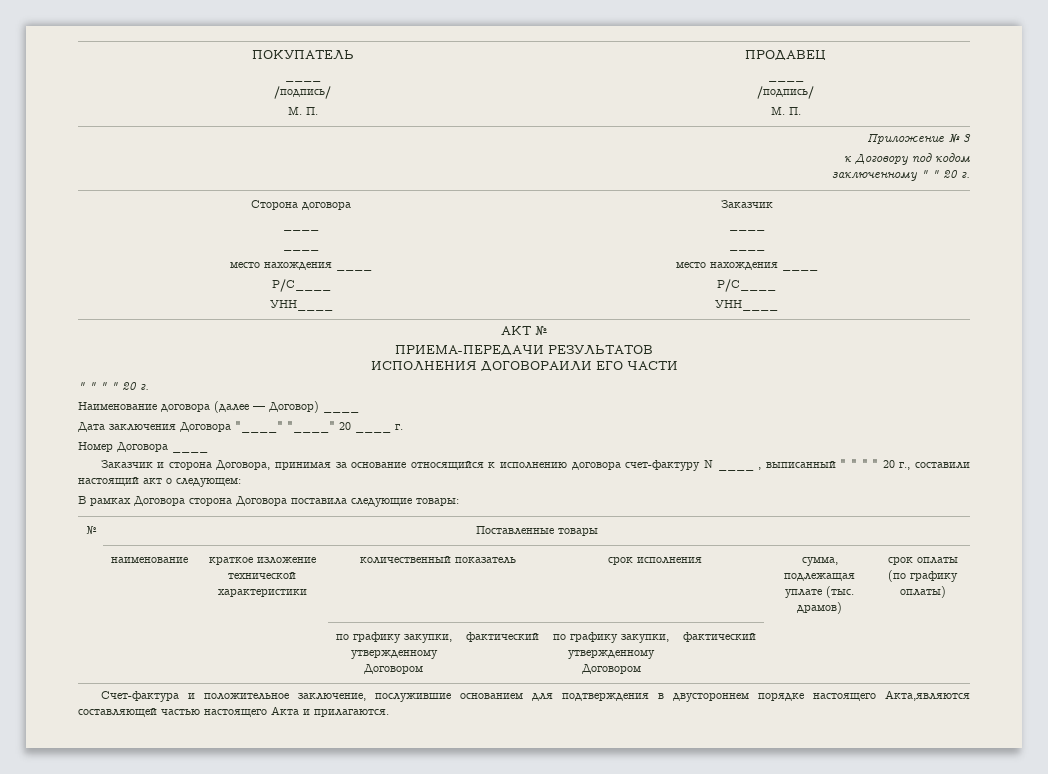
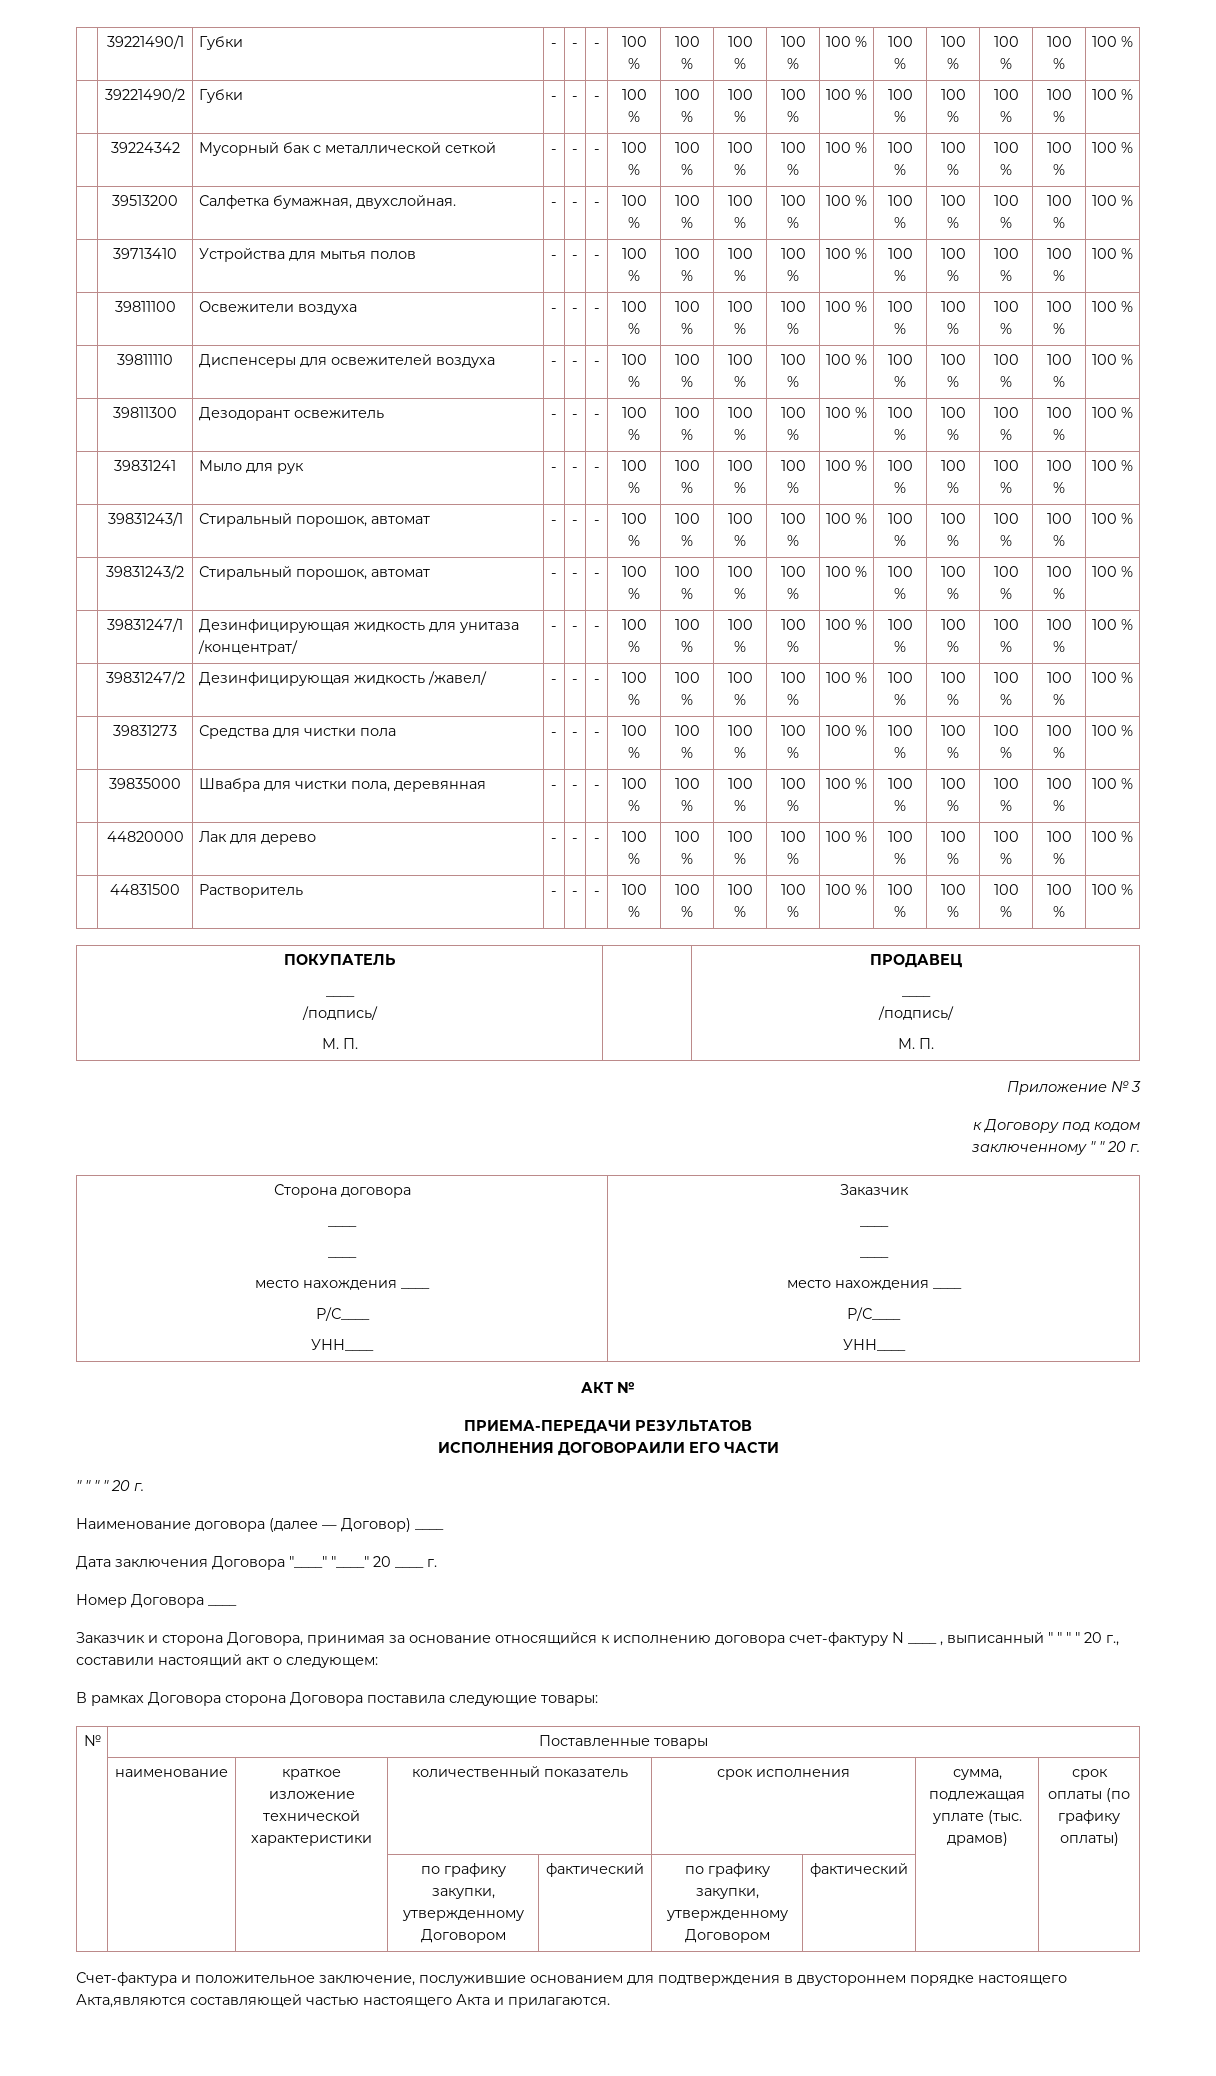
(251, 54) none -> [106,35,184,49] [198,36,243,50] [551,43,557,47] [572,43,578,47] [593,43,600,47] [621,36,647,47] [628,58,640,69] [674,36,700,47] [681,58,693,69] [727,36,753,47] [734,58,746,69] [780,36,806,47] [787,58,799,69] [826,36,867,47] [887,36,913,47] [894,58,906,69] [940,36,966,47] [947,58,959,69] [993,36,1019,47] [1000,58,1012,69] [1046,36,1072,47] [1053,58,1065,69] [1092,36,1133,47] [105,88,185,102] [198,89,243,103] [551,96,557,100] [572,96,578,100] [593,96,600,100] [621,89,647,100] [628,111,640,122] [674,89,700,100] [681,111,693,122] [727,89,753,100] [734,111,746,122] [780,89,806,100] [787,111,799,122] [826,89,867,100] [887,89,913,100] [894,111,906,122] [940,89,966,100] [947,111,959,122] [993,89,1019,100] [1000,111,1012,122] [1046,89,1072,100] [1053,111,1065,122] [1092,89,1133,100] [110,142,180,153] [198,142,496,156] [551,149,557,153] [572,149,578,153] [593,149,600,153] [621,142,647,153] [628,164,640,175] [674,142,700,153] [681,164,693,175] [727,142,753,153] [734,164,746,175] [780,142,806,153] [787,164,799,175] [826,142,867,153] [887,142,913,153] [894,164,906,175] [940,142,966,153] [947,164,959,175] [993,142,1019,153] [1000,164,1012,175] [1046,142,1072,153] [1053,164,1065,175] [1092,142,1133,153] [112,195,178,206] [198,195,456,209] [551,202,557,206] [572,202,578,206] [593,202,600,206] [621,195,647,206] [628,217,640,228] [674,195,700,206] [681,217,693,228] [727,195,753,206] [734,217,746,228] [780,195,806,206] [787,217,799,228] [826,195,867,206] [887,195,913,206] [894,217,906,228] [940,195,966,206] [947,217,959,228] [993,195,1019,206] [1000,217,1012,228] [1046,195,1072,206] [1053,217,1065,228] [1092,195,1133,206] [113,248,177,259] [198,248,416,262] [551,255,557,259] [572,255,578,259] [593,255,600,259] [621,248,647,259] [628,270,640,281] [674,248,700,259] [681,270,693,281] [727,248,753,259] [734,270,746,281] [780,248,806,259] [787,270,799,281] [826,248,867,259] [887,248,913,259] [894,270,906,281] [940,248,966,259] [947,270,959,281] [993,248,1019,259] [1000,270,1012,281] [1046,248,1072,259] [1053,270,1065,281] [1092,248,1133,259] [114,301,176,312] [198,301,357,315] [551,308,557,312] [572,308,578,312] [593,308,600,312] [621,301,647,312] [628,323,640,334] [674,301,700,312] [681,323,693,334] [727,301,753,312] [734,323,746,334] [780,301,806,312] [787,323,799,334] [826,301,867,312] [887,301,913,312] [894,323,906,334] [940,301,966,312] [947,323,959,334] [993,301,1019,312] [1000,323,1012,334] [1046,301,1072,312] [1053,323,1065,334] [1092,301,1133,312] [117,354,173,365] [198,354,495,368] [551,361,557,365] [572,361,578,365] [593,361,600,365] [621,354,647,365] [628,376,640,387] [674,354,700,365] [681,376,693,387] [727,354,753,365] [734,376,746,387] [780,354,806,365] [787,376,799,387] [826,354,867,365] [887,354,913,365] [894,376,906,387] [940,354,966,365] [947,376,959,387] [993,354,1019,365] [1000,376,1012,387] [1046,354,1072,365] [1053,376,1065,387] [1092,354,1133,365] [113,407,177,418] [198,407,384,421] [551,414,557,418] [572,414,578,418] [593,414,600,418] [621,407,647,418] [628,429,640,440] [674,407,700,418] [681,429,693,440] [727,407,753,418] [734,429,746,440] [780,407,806,418] [787,429,799,440] [826,407,867,418] [887,407,913,418] [894,429,906,440] [940,407,966,418] [947,429,959,440] [993,407,1019,418] [1000,429,1012,440] [1046,407,1072,418] [1053,429,1065,440] [1092,407,1133,418] [114,460,176,471] [198,460,304,474] [551,467,557,471] [572,467,578,471] [593,467,600,471] [621,460,647,471] [628,482,640,493] [674,460,700,471] [681,482,693,493] [727,460,753,471] [734,482,746,493] [780,460,806,471] [787,482,799,493] [826,460,867,471] [887,460,913,471] [894,482,906,493] [940,460,966,471] [947,482,959,493] [993,460,1019,471] [1000,482,1012,493] [1046,460,1072,471] [1053,482,1065,493] [1092,460,1133,471] [107,512,183,526] [198,513,430,527] [551,520,557,524] [572,520,578,524] [593,520,600,524] [621,513,647,524] [628,535,640,546] [674,513,700,524] [681,535,693,546] [727,513,753,524] [734,535,746,546] [780,513,806,524] [787,535,799,546] [826,513,867,524] [887,513,913,524] [894,535,906,546] [940,513,966,524] [947,535,959,546] [993,513,1019,524] [1000,535,1012,546] [1046,513,1072,524] [1053,535,1065,546] [1092,513,1133,524] [106,565,184,579] [198,566,430,580] [551,573,557,577] [572,573,578,577] [593,573,600,577] [621,566,647,577] [628,588,640,599] [674,566,700,577] [681,588,693,599] [727,566,753,577] [734,588,746,599] [780,566,806,577] [787,588,799,599] [826,566,867,577] [887,566,913,577] [894,588,906,599] [940,566,966,577] [947,588,959,599] [993,566,1019,577] [1000,588,1012,599] [1046,566,1072,577] [1053,588,1065,599] [1092,566,1133,577] [107,618,183,632] [198,619,519,633] [197,640,298,655] [551,626,557,630] [572,626,578,630] [593,626,600,630] [621,619,647,630] [628,641,640,652] [674,619,700,630] [681,641,693,652] [727,619,753,630] [734,641,746,652] [780,619,806,630] [787,641,799,652] [826,619,867,630] [887,619,913,630] [894,641,906,652] [940,619,966,630] [947,641,959,652] [993,619,1019,630] [1000,641,1012,652] [1046,619,1072,630] [1053,641,1065,652] [1092,619,1133,630] [105,671,185,685] [198,671,487,686] [551,679,557,683] [572,679,578,683] [593,679,600,683] [621,672,647,683] [628,694,640,705] [674,672,700,683] [681,694,693,705] [727,672,753,683] [734,694,746,705] [780,672,806,683] [787,694,799,705] [826,672,867,683] [887,672,913,683] [894,694,906,705] [940,672,966,683] [947,694,959,705] [993,672,1019,683] [1000,694,1012,705] [1046,672,1072,683] [1053,694,1065,705] [1092,672,1133,683] [113,725,177,736] [198,725,396,739] [551,732,557,736] [572,732,578,736] [593,732,600,736] [621,725,647,736] [628,747,640,758] [674,725,700,736] [681,747,693,758] [727,725,753,736] [734,747,746,758] [780,725,806,736] [787,747,799,758] [826,725,867,736] [887,725,913,736] [894,747,906,758] [940,725,966,736] [947,747,959,758] [993,725,1019,736] [1000,747,1012,758] [1046,725,1072,736] [1053,747,1065,758] [1092,725,1133,736] [109,778,181,789] [198,778,486,792] [551,785,557,789] [572,785,578,789] [593,785,600,789] [621,778,647,789] [628,800,640,811] [674,778,700,789] [681,800,693,811] [727,778,753,789] [734,800,746,811] [780,778,806,789] [787,800,799,811] [826,778,867,789] [887,778,913,789] [894,800,906,811] [940,778,966,789] [947,800,959,811] [993,778,1019,789] [1000,800,1012,811] [1046,778,1072,789] [1053,800,1065,811] [1092,778,1133,789] [106,831,184,842] [198,831,316,845] [551,838,557,842] [572,838,578,842] [593,838,600,842] [621,831,647,842] [628,853,640,864] [674,831,700,842] [681,853,693,864] [727,831,753,842] [734,853,746,864] [780,831,806,842] [787,853,799,864] [826,831,867,842] [887,831,913,842] [894,853,906,864] [940,831,966,842] [947,853,959,864] [993,831,1019,842] [1000,853,1012,864] [1046,831,1072,842] [1053,853,1065,864] [1092,831,1133,842] [110,884,180,895] [198,884,303,898] [551,891,557,895] [572,891,578,895] [593,891,600,895] [621,884,647,895] [628,906,640,917] [674,884,700,895] [681,906,693,917] [727,884,753,895] [734,906,746,917] [780,884,806,895] [787,906,799,917] [826,884,867,895] [887,884,913,895] [894,906,906,917] [940,884,966,895] [947,906,959,917] [993,884,1019,895] [1000,906,1012,917] [1046,884,1072,895] [1053,906,1065,917] [1092,884,1133,895] | 39221490/1 | Губки | - | - | - | 100 % | 100 % | 100 % | 100 % | 100 % | 100 % | 100 % | 100 % | 100 % | 100 % // | 39221490/2 | Губки | - | - | - | 100 % | 100 % | 100 % | 100 % | 100 % | 100 % | 100 % | 100 % | 100 % | 100 % // | 39224342 | Мусорный бак с металлической сеткой | - | - | - | 100 % | 100 % | 100 % | 100 % | 100 % | 100 % | 100 % | 100 % | 100 % | 100 % // | 39513200 | Салфетка бумажная, двухслойная. | - | - | - | 100 % | 100 % | 100 % | 100 % | 100 % | 100 % | 100 % | 100 % | 100 % | 100 % // | 39713410 | Устройства для мытья полов | - | - | - | 100 % | 100 % | 100 % | 100 % | 100 % | 100 % | 100 % | 100 % | 100 % | 100 % // | 39811100 | Освежители воздуха | - | - | - | 100 % | 100 % | 100 % | 100 % | 100 % | 100 % | 100 % | 100 % | 100 % | 100 % // | 39811110 | Диспенсеры для освежителей воздуха | - | - | - | 100 % | 100 % | 100 % | 100 % | 100 % | 100 % | 100 % | 100 % | 100 % | 100 % // | 39811300 | Дезодорант освежитель | - | - | - | 100 % | 100 % | 100 % | 100 % | 100 % | 100 % | 100 % | 100 % | 100 % | 100 % // | 39831241 | Мыло для рук | - | - | - | 100 % | 100 % | 100 % | 100 % | 100 % | 100 % | 100 % | 100 % | 100 % | 100 % // | 39831243/1 | Стиральный порошок, автомат | - | - | - | 100 % | 100 % | 100 % | 100 % | 100 % | 100 % | 100 % | 100 % | 100 % | 100 % // | 39831243/2 | Стиральный порошок, автомат | - | - | - | 100 % | 100 % | 100 % | 100 % | 100 % | 100 % | 100 % | 100 % | 100 % | 100 % // | 39831247/1 | Дезинфицирующая жидкость для унитаза /концентрат/ | - | - | - | 100 % | 100 % | 100 % | 100 % | 100 % | 100 % | 100 % | 100 % | 100 % | 100 % // | 39831247/2 | Дезинфицирующая жидкость /жавел/ | - | - | - | 100 % | 100 % | 100 % | 100 % | 100 % | 100 % | 100 % | 100 % | 100 % | 100 % // | 39831273 | Средства для чистки пола | - | - | - | 100 % | 100 % | 100 % | 100 % | 100 % | 100 % | 100 % | 100 % | 100 % | 100 % // | 39835000 | Швабра для чистки пола, деревянная | - | - | - | 100 % | 100 % | 100 % | 100 % | 100 % | 100 % | 100 % | 100 % | 100 % | 100 % // | 44820000 | Лак для дерево | - | - | - | 100 % | 100 % | 100 % | 100 % | 100 % | 100 % | 100 % | 100 % | 100 % | 100 % // | 44831500 | Растворитель | - | - | - | 100 % | 100 % | 100 % | 100 % | 100 % | 100 % | 100 % | 100 % | 100 % | 100 % //

